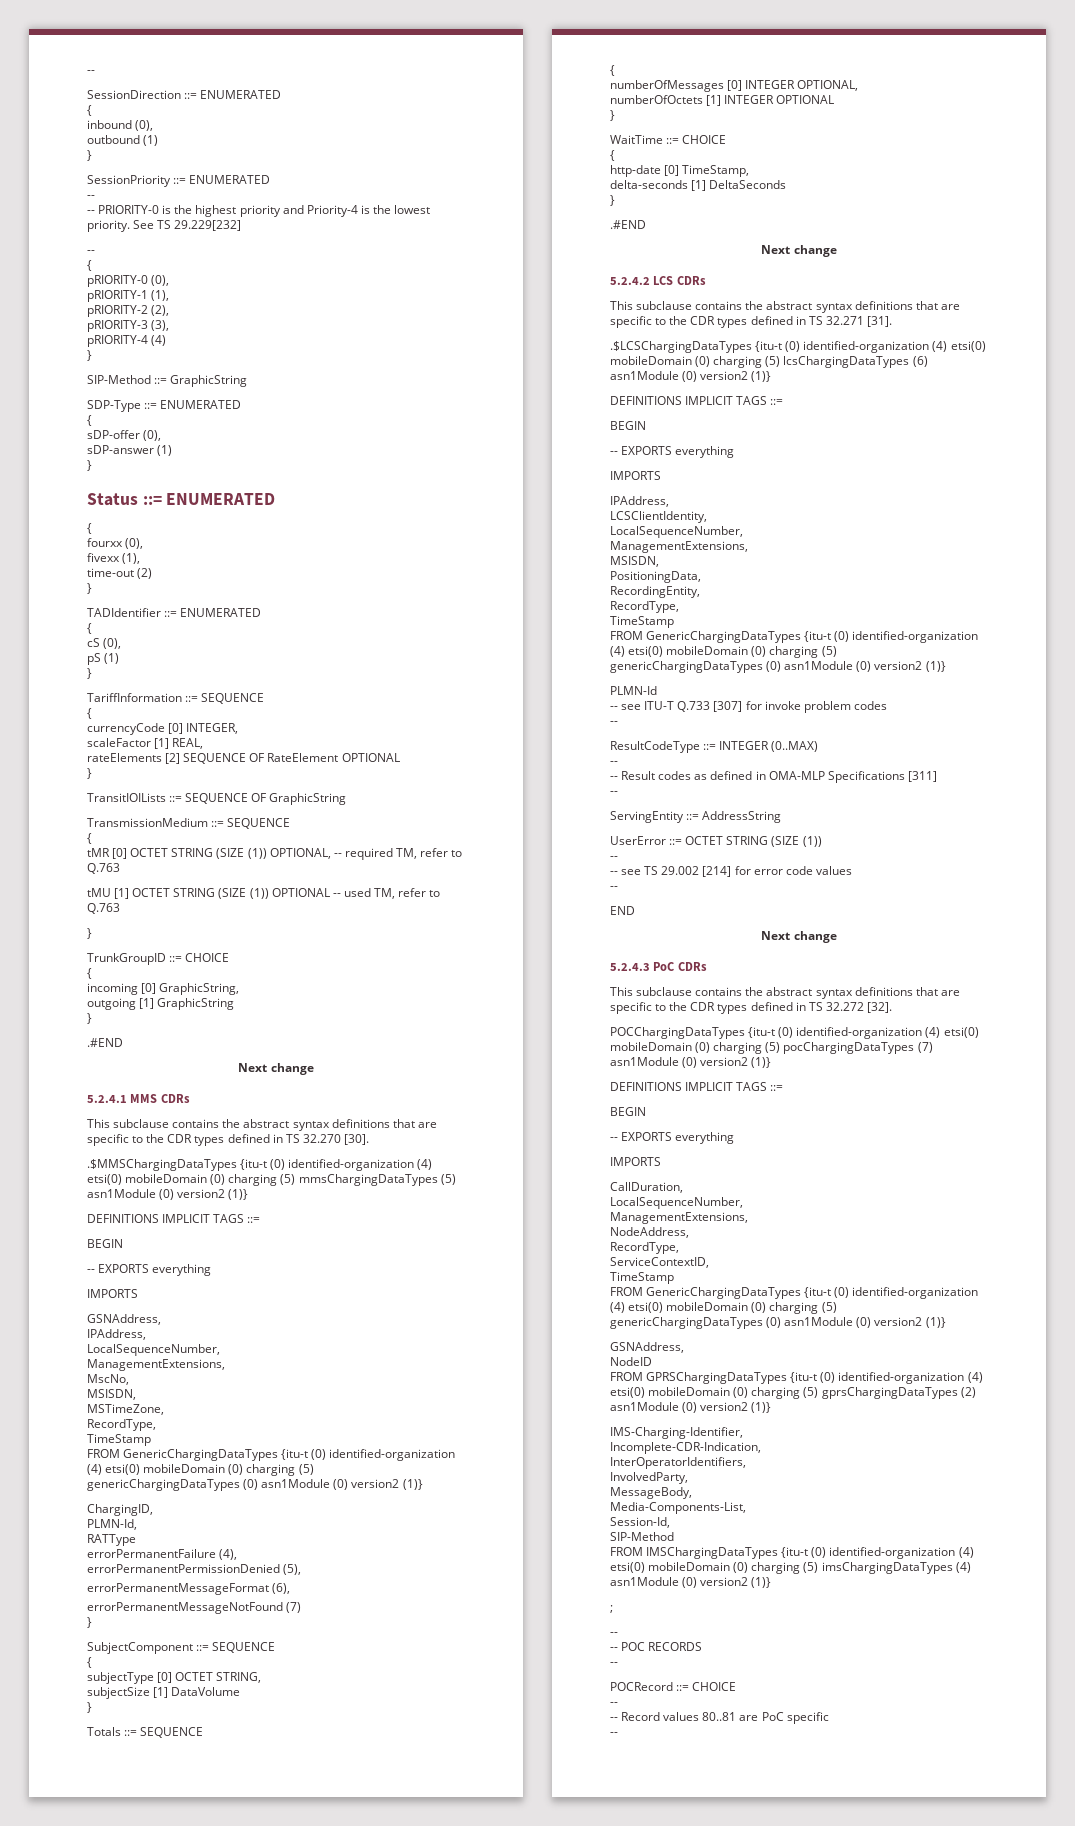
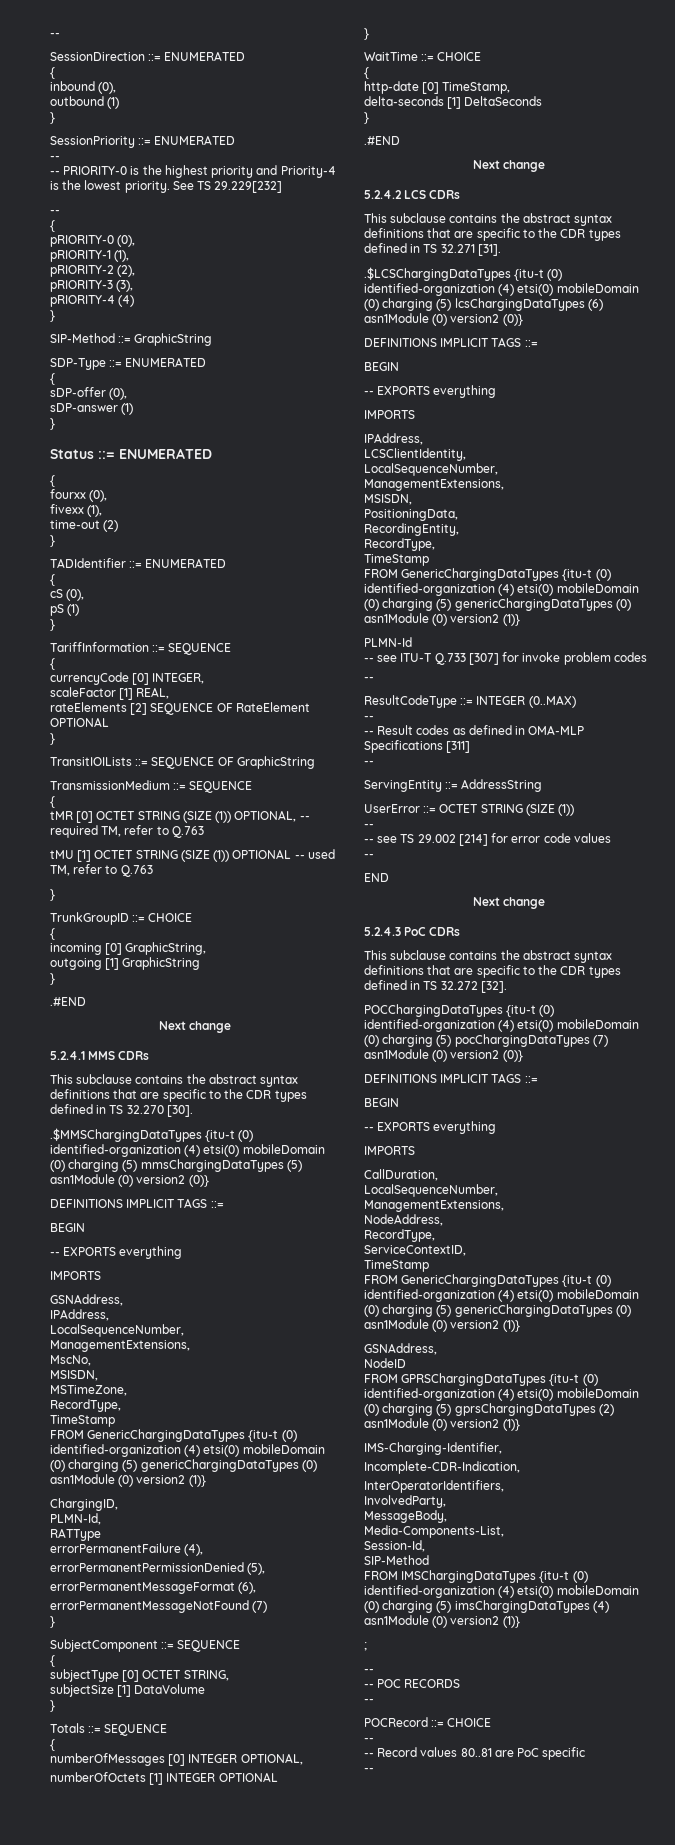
[228,1189,249,1200] (1)} -> [188,1175,209,1187] (0)}
[751,371,772,382] (1)} -> [502,314,523,326] (0)}
[751,1057,772,1068] (1)} -> [502,1050,523,1062] (0)}

